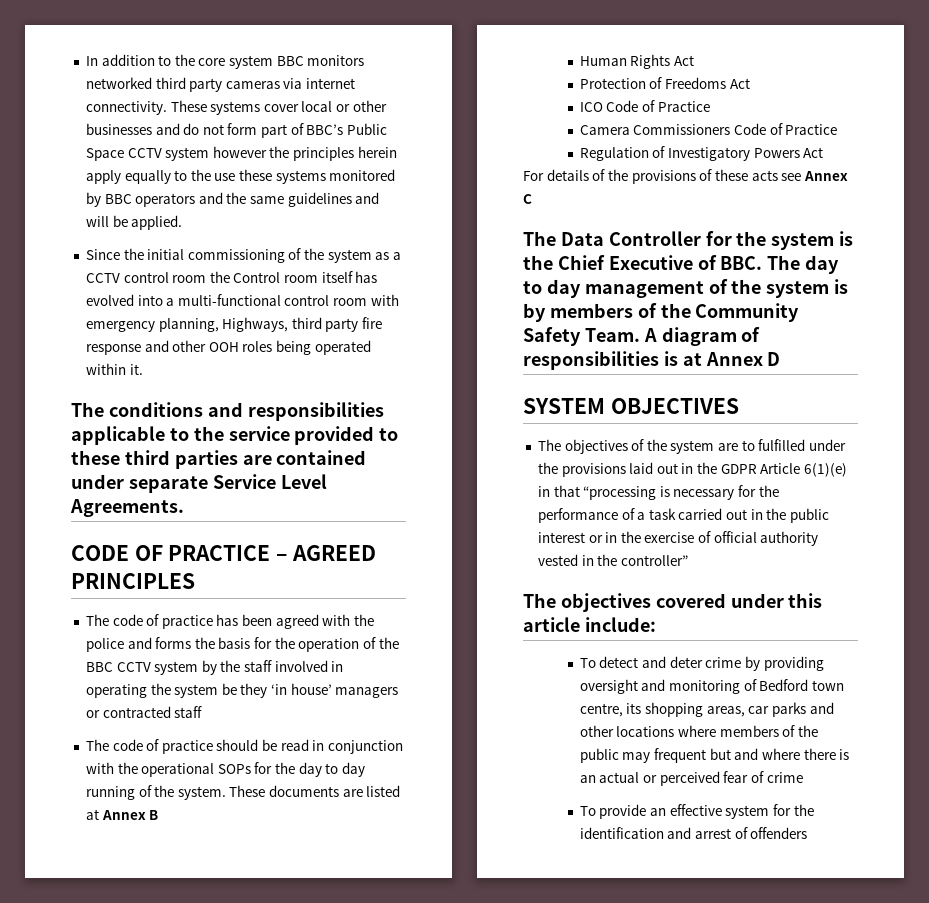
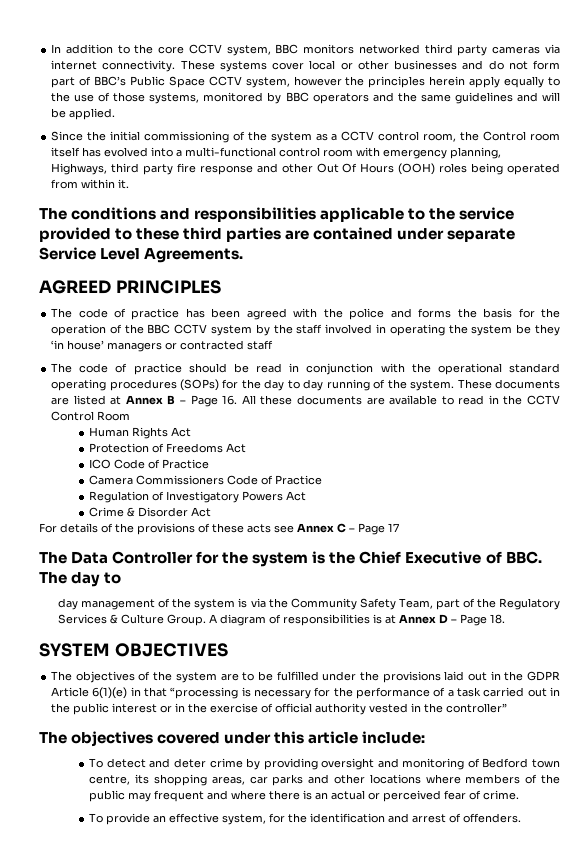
[229,55,274,69] system -> [188,44,271,56] CCTV system,
[165,147,210,161] system -> [245,77,290,88] system,
[239,169,326,184] these systems -> [98,92,200,104] of those systems,
[172,275,207,283] room -> [423,133,457,142] room,
[208,342,239,352] OOH -> [316,163,436,175] Out Of Hours (OOH)
(371, 347) none -> [51,179,79,189] from
[71,545,288,561] CODE OF PRACTICE – -> (244, 255) none
[217,764,251,774] SOPs -> [508,363,560,373] [51,379,220,391] standard operating procedures (SOPs)
(159, 815) none -> [180,395,560,407] [51,411,131,421] – Page 16. All these documents are available to read in the CCTV Control Room
(824, 152) none -> [89,507,212,517] // Crime & Disorder Act
(532, 199) none -> [349,523,399,535] – Page 17
(542, 287) none -> (122, 578) //
[523,303,800,322] [523,327,640,346] by members of the Community Safety Team. -> [250,598,560,610] [58,614,207,626] via the Community Safety Team, part of the Regulatory Services & Culture Group.
(781, 359) none -> [451,614,506,626] – Page 18.
(755, 445) none -> [257,671,273,681] be
[709,748,731,760] but -> (205, 796) none
[766,772,803,783] crime -> [483,790,520,800] crime.
[725,805,770,819] system -> [222,814,267,825] system,
[750,827,808,839] offenders -> [463,813,522,823] offenders.

